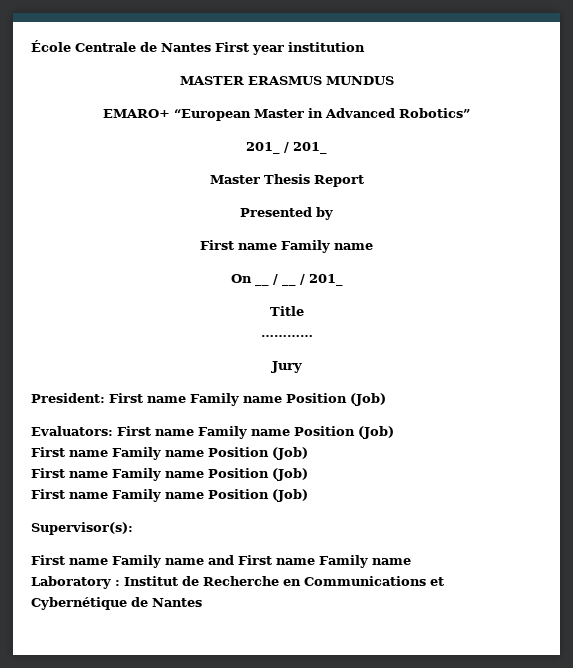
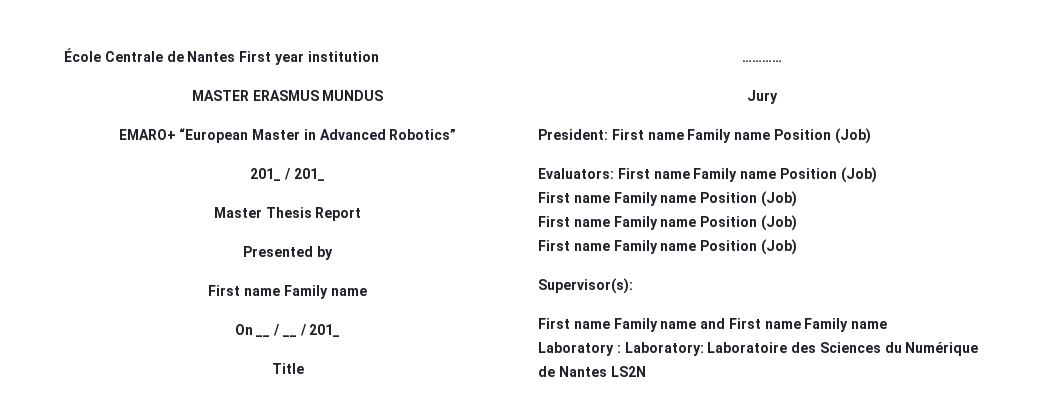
[124,576,444,586] [31,597,202,610] Institut de Recherche en Communications et Cybernétique de Nantes -> [624,342,979,356] [538,366,646,377] Laboratory: Laboratoire des Sciences du Numérique de Nantes LS2N

